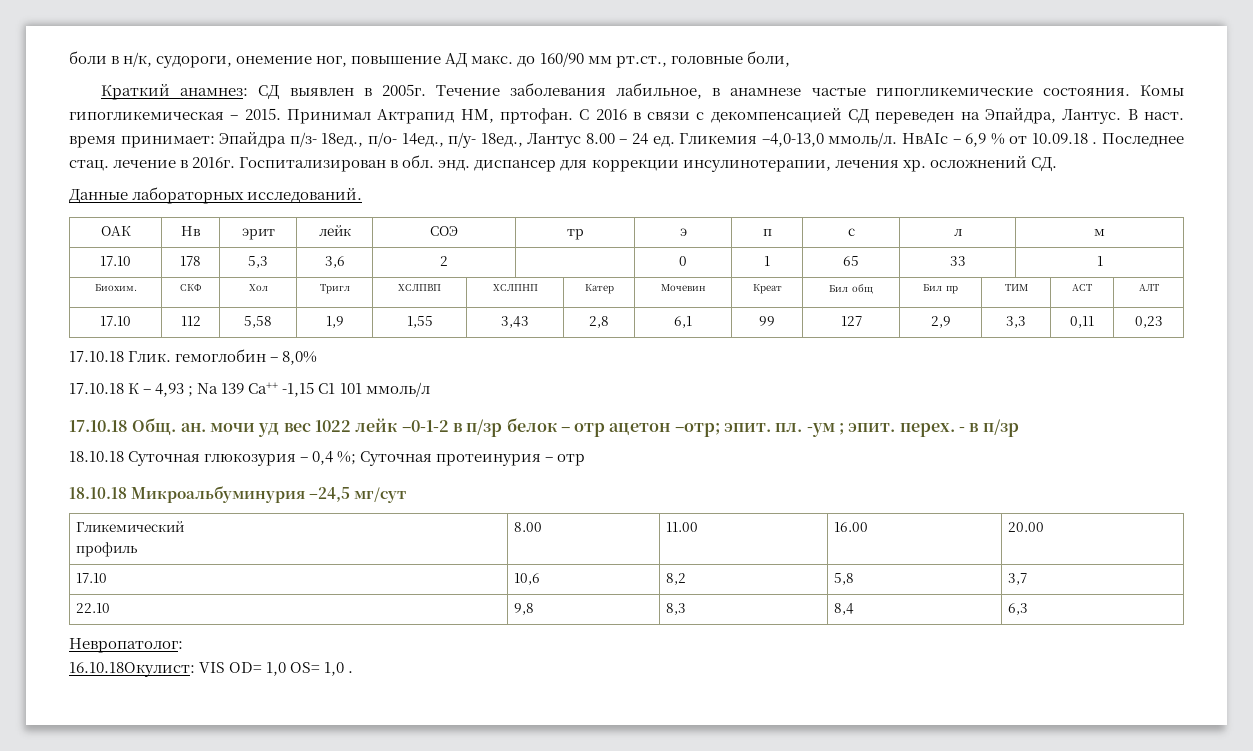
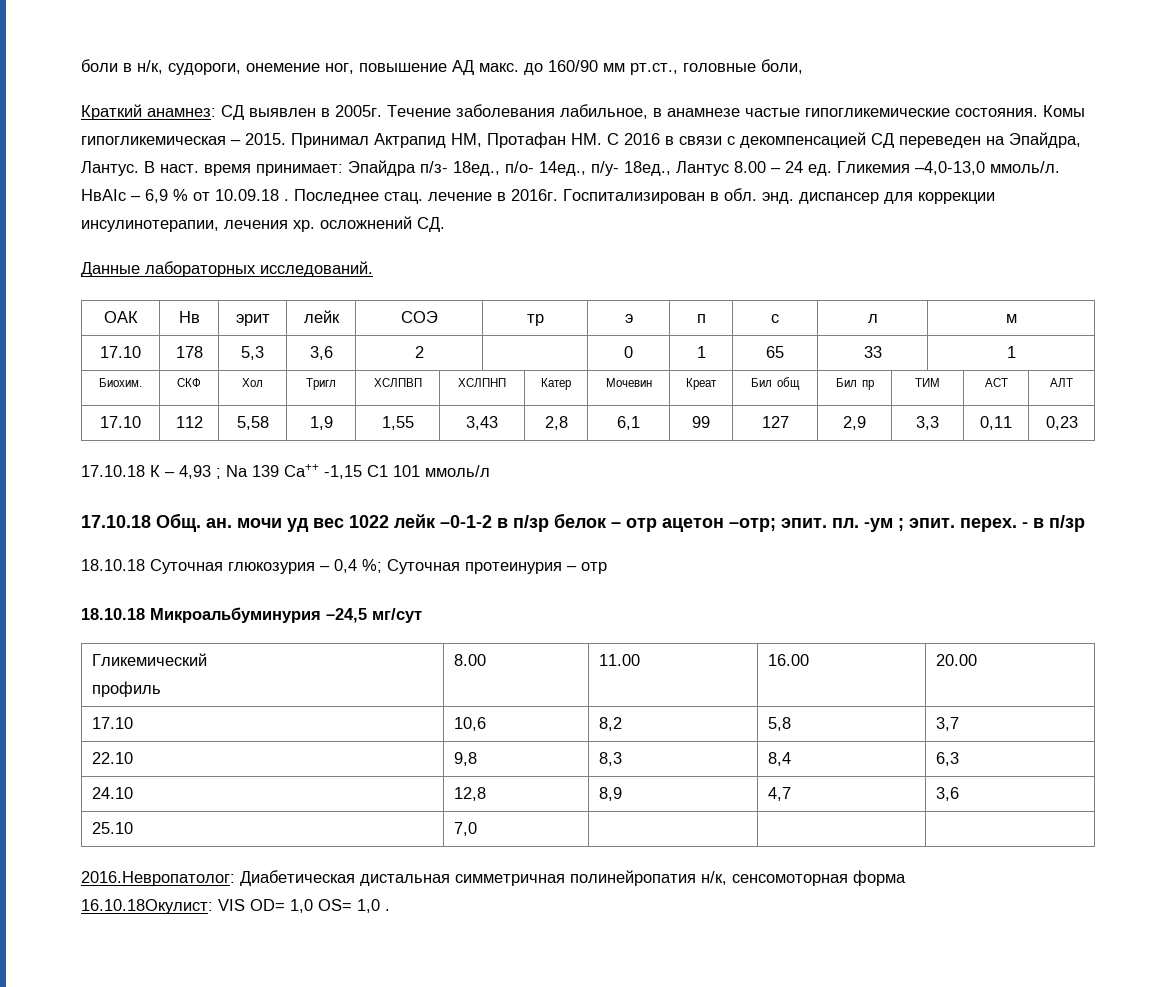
[499,108,573,124] пртофан. -> [487,132,602,148] Протафан НМ.
[69,349,318,365] // 17.10.18 Глик. гемоглобин – 8,0% -> (1078, 423) none
[69,638,183,653] // Невропатолог: -> [92,787,134,799] [454,787,487,801] [599,787,623,801] [768,787,792,801] [936,787,960,801] [92,822,134,834] [454,822,478,836] [81,870,906,886] // 24.10 | 12,8 | 8,9 | 4,7 | 3,6 // 25.10 | 7,0 | | | // 2016.Невропатолог: Диабетическая дистальная симметричная полинейропатия н/к, сенсомоторная форма

